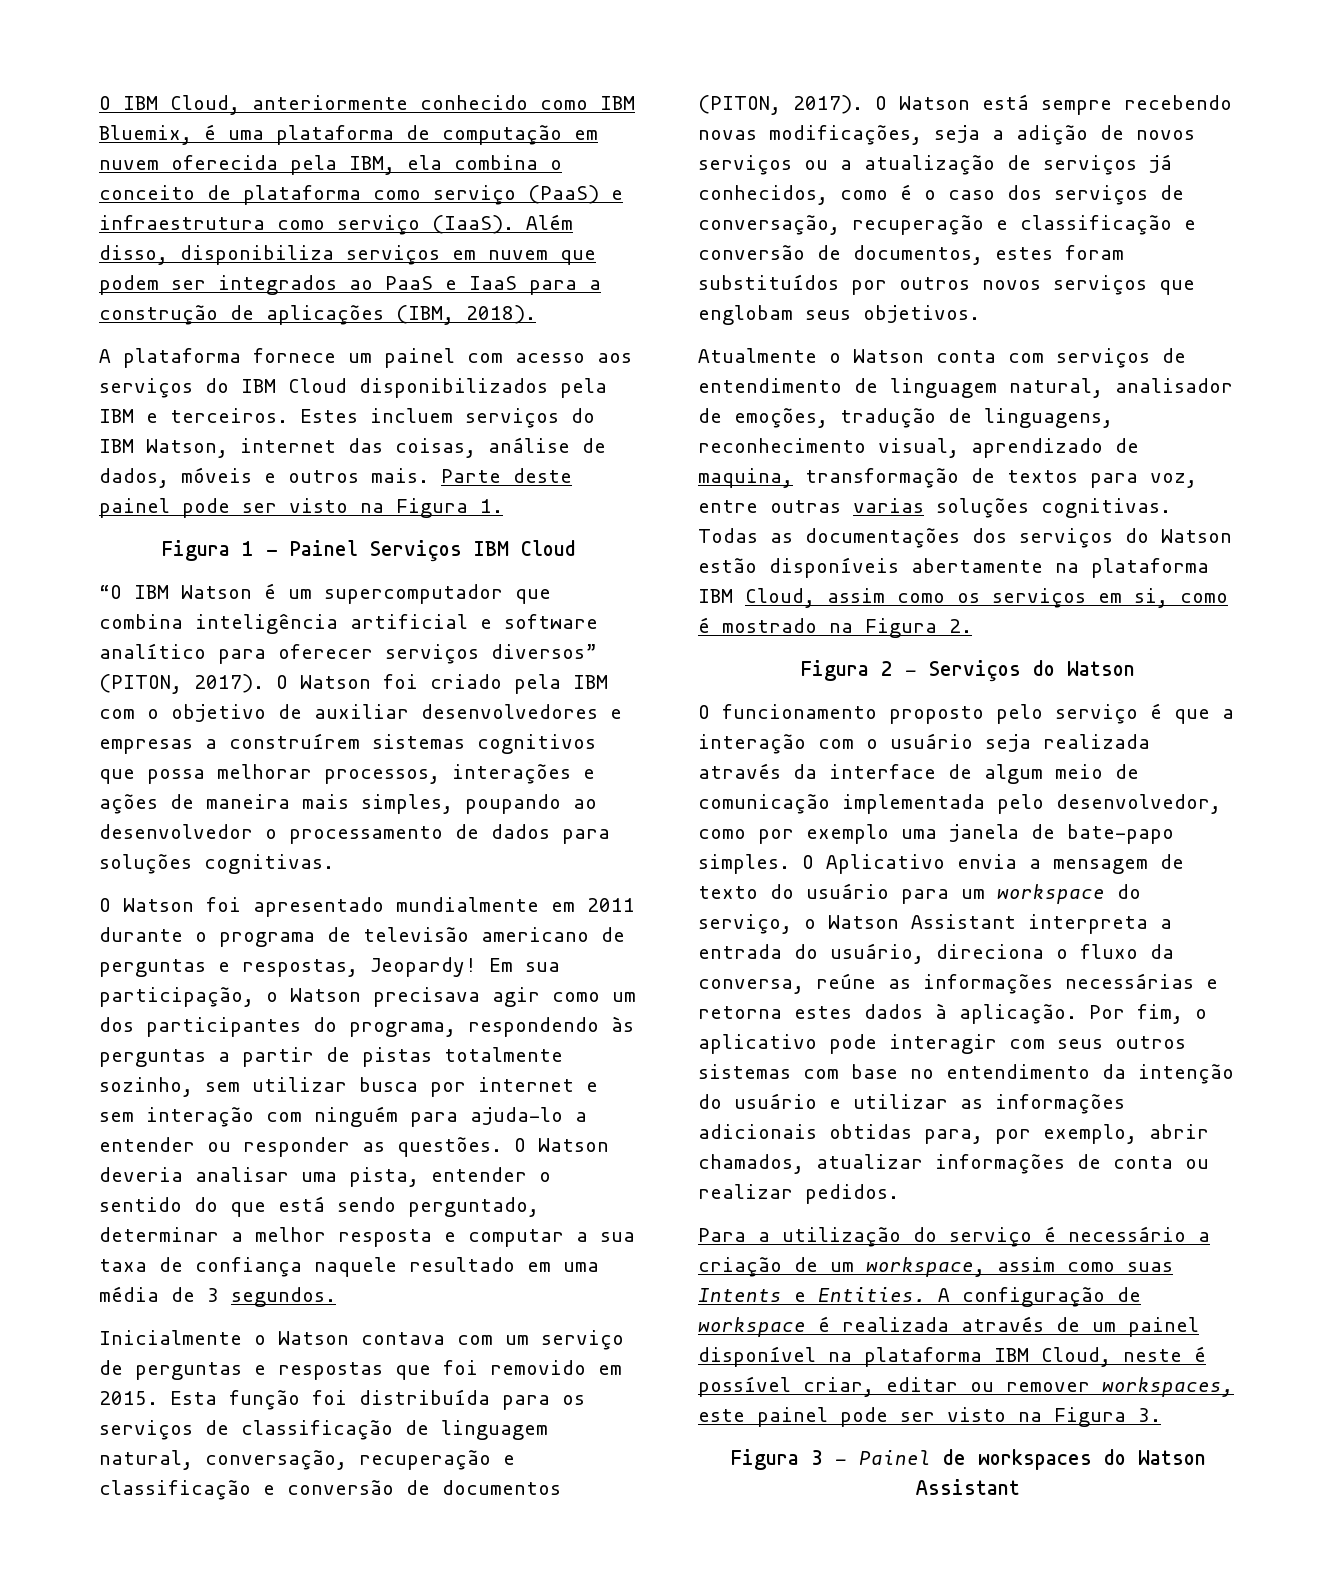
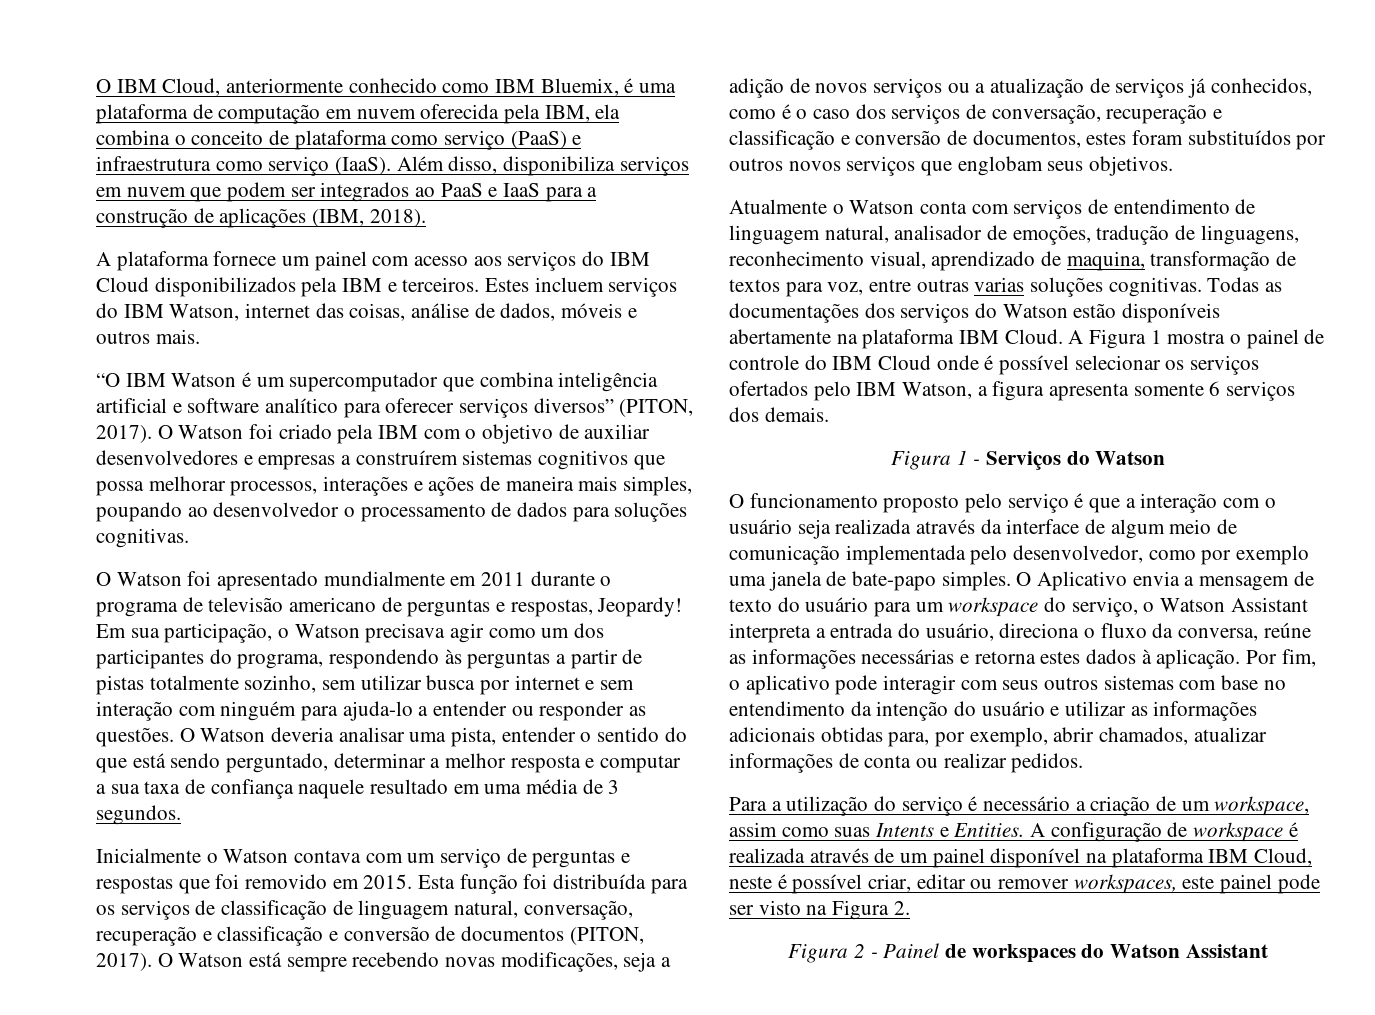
[441,468,572,483] [99,498,503,518] [162,540,576,562] Parte deste painel pode ser visto na Figura 1. // Figura 1 - Painel Serviços IBM Cloud -> (200, 336) none
[745,588,1228,608] [698,617,972,638] [801,660,893,681] Cloud, assim como os serviços em si, como é mostrado na Figura 2. // Figura 2 -> [1004,329,1325,349] [729,355,1260,375] [729,381,1296,401] [729,407,829,422] [890,450,968,470] Cloud. A Figura 1 mostra o painel de controle do IBM Cloud onde é possível selecionar os serviços ofertados pelo IBM Watson, a figura apresenta somente 6 serviços dos demais. // Figura 1
[1138,1408,1161,1422] [730,1449,823,1470] 3. // Figura 3 -> [893,901,910,915] [788,944,865,963] 2. // Figura 2

